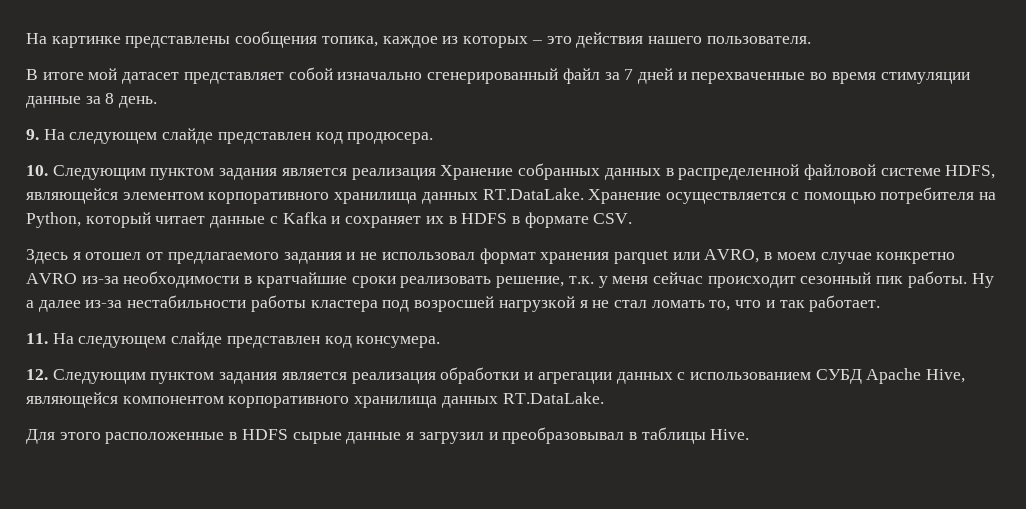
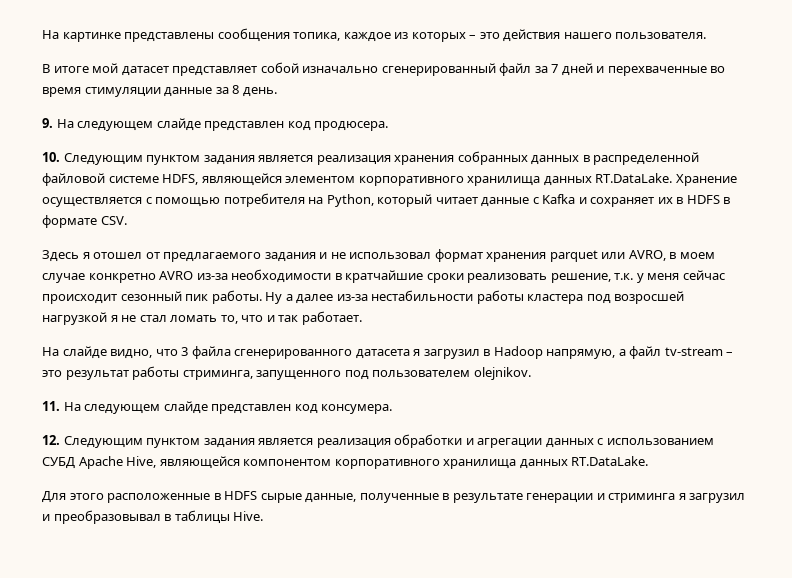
[440,165,514,180] Хранение -> [394,155,455,165] хранения
(881, 303) none -> [42,346,734,359] [42,366,531,380] // На слайде видно, что 3 файла сгенерированного датасета я загрузил в Hadoop напрямую, а файл tv-stream – это результат работы стриминга, запущенного под пользователем olejnikov.
[346,432,402,444] данные -> [305,493,676,503] данные, полученные в результате генерации и стриминга

